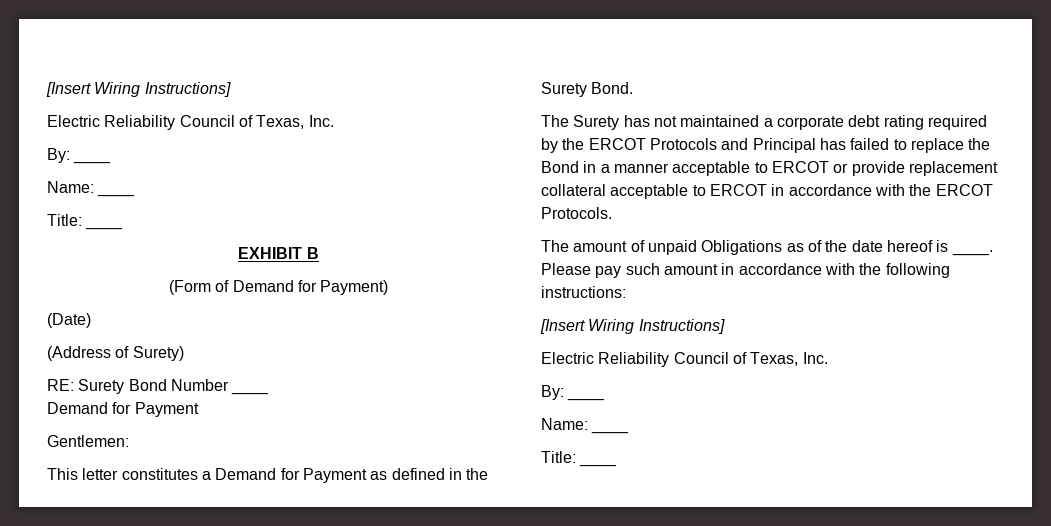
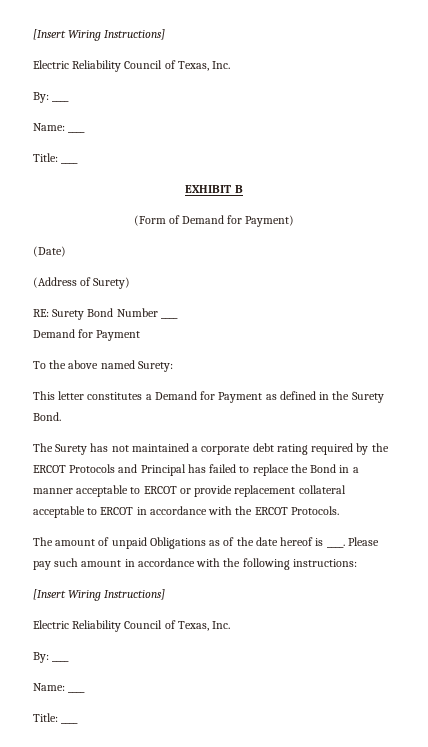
[47,435,129,447] Gentlemen: -> [33,360,173,372] To the above named Surety:

